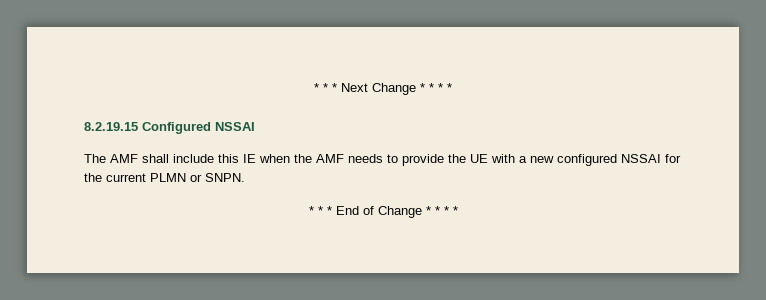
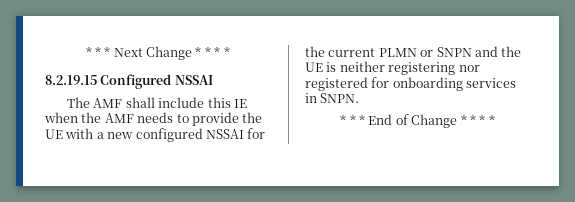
(202, 178) none -> [436,46,522,57] [305,61,480,75] [305,77,517,91] [305,93,317,103] SNPN and the UE is neither registering nor registered for onboarding services in

